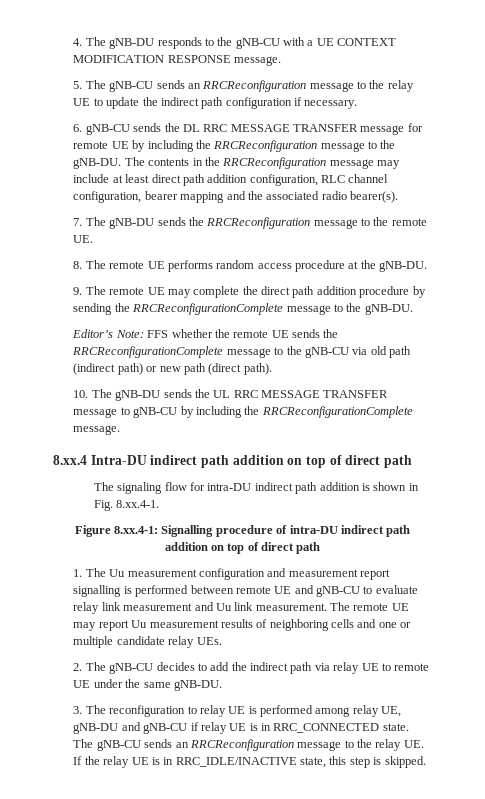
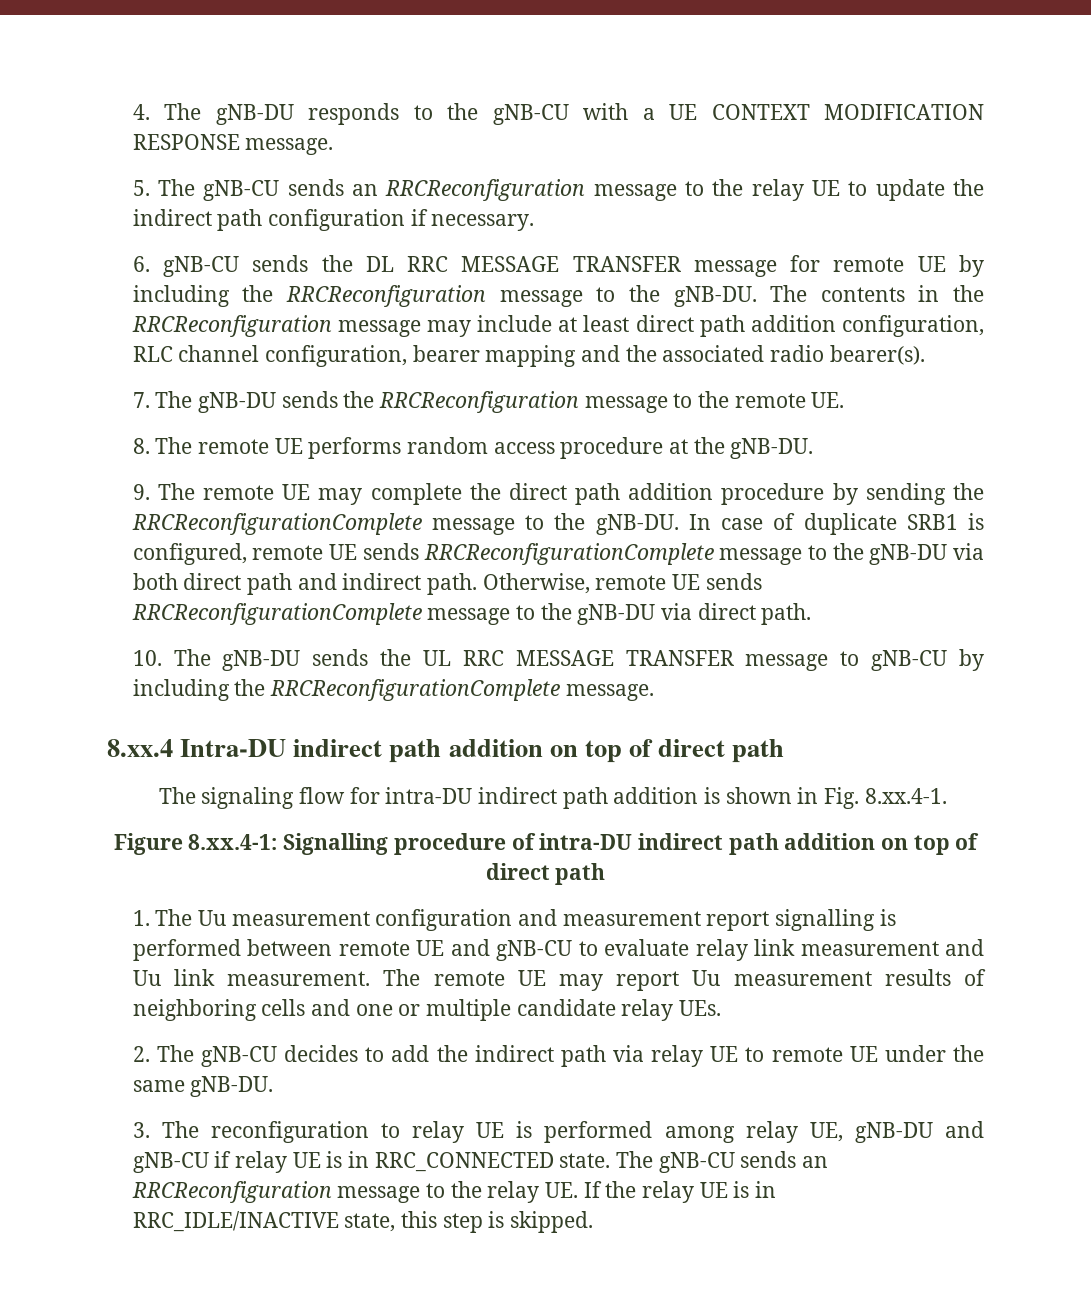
[72,329,339,338] [72,346,412,358] [73,363,272,375] // Editor’s Note: FFS whether the remote UE sends the RRCReconfigurationComplete message to the gNB-CU via old path (indirect path) or new path (direct path). -> [688,513,984,535] [132,543,984,565] [132,573,762,595] [131,603,812,625] In case of duplicate SRB1 is configured, remote UE sends RRCReconfigurationComplete message to the gNB-DU via both direct path and indirect path. Otherwise, remote UE sends RRCReconfigurationComplete message to the gNB-DU via direct path.

